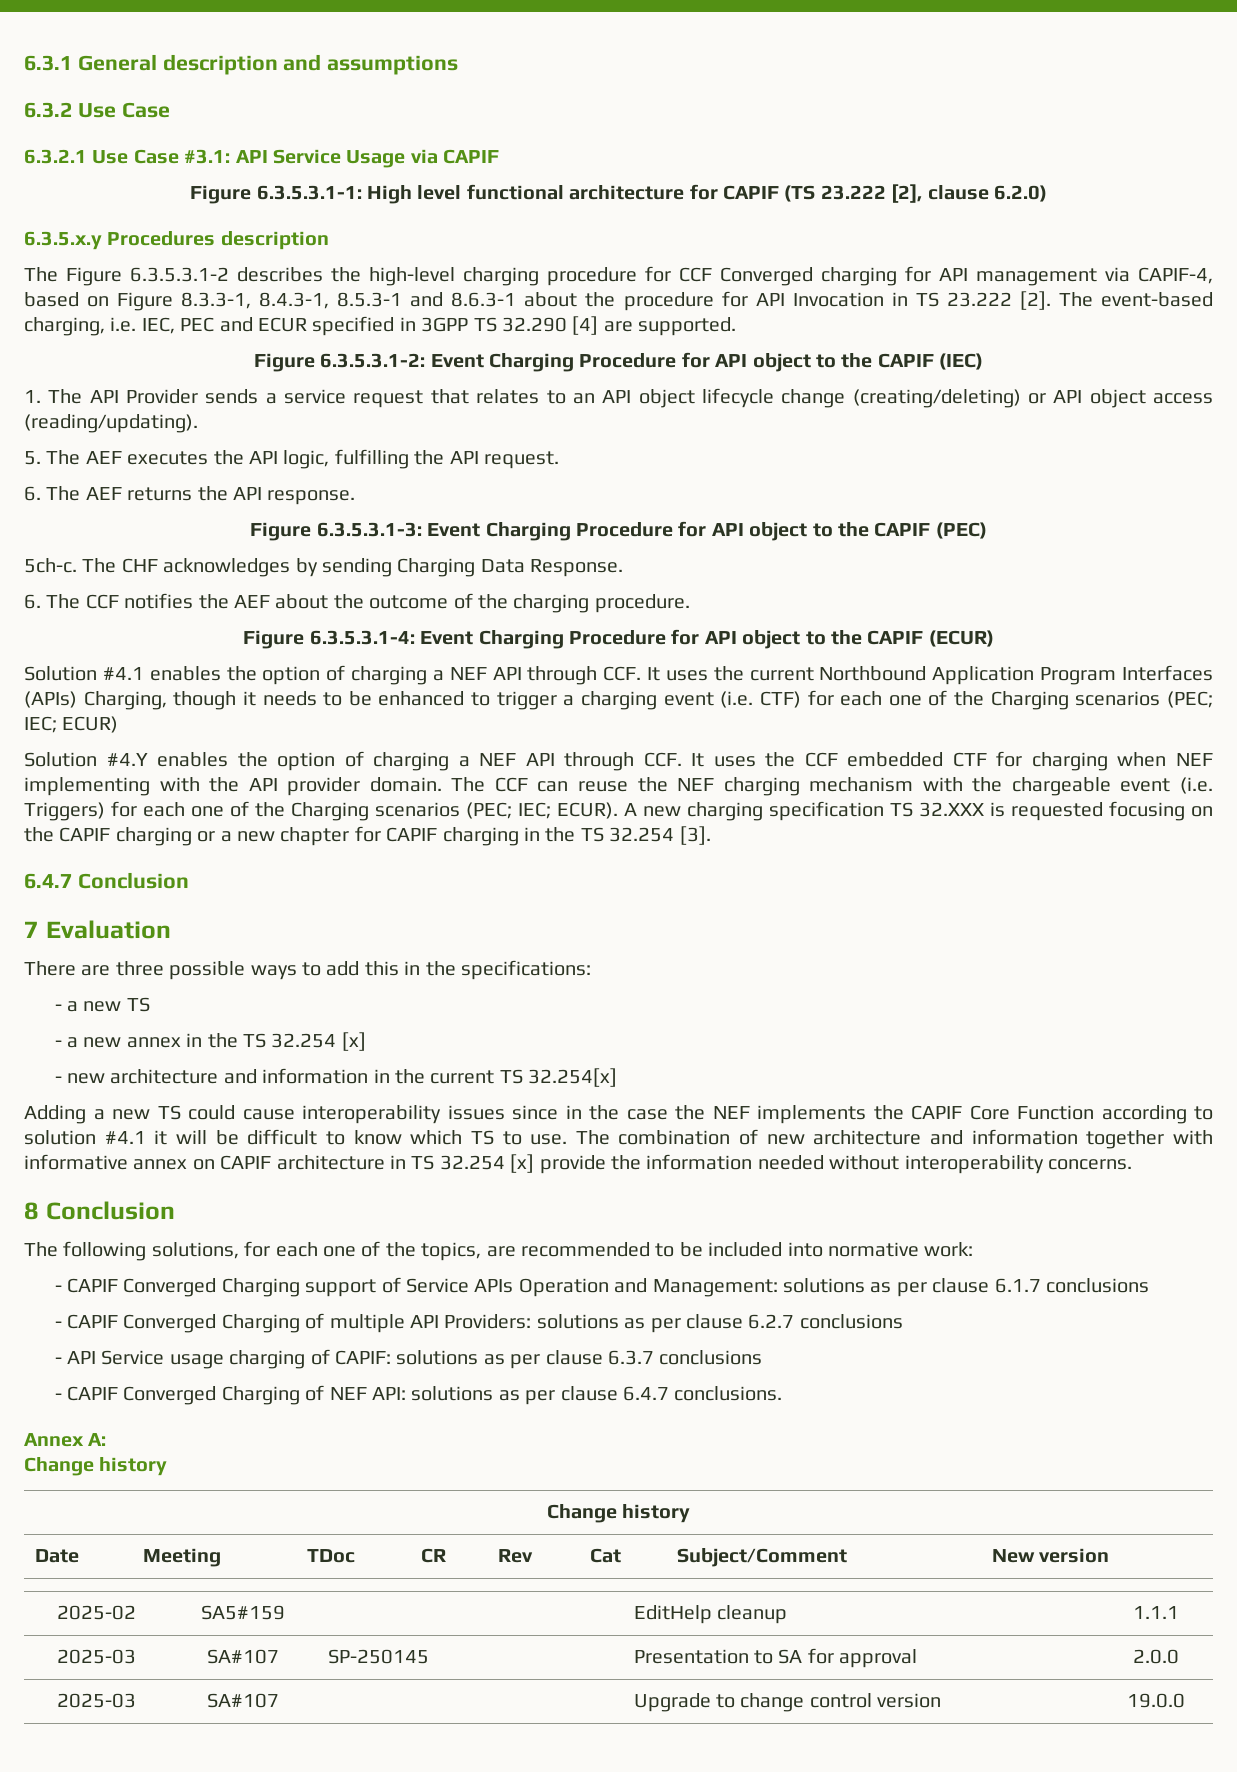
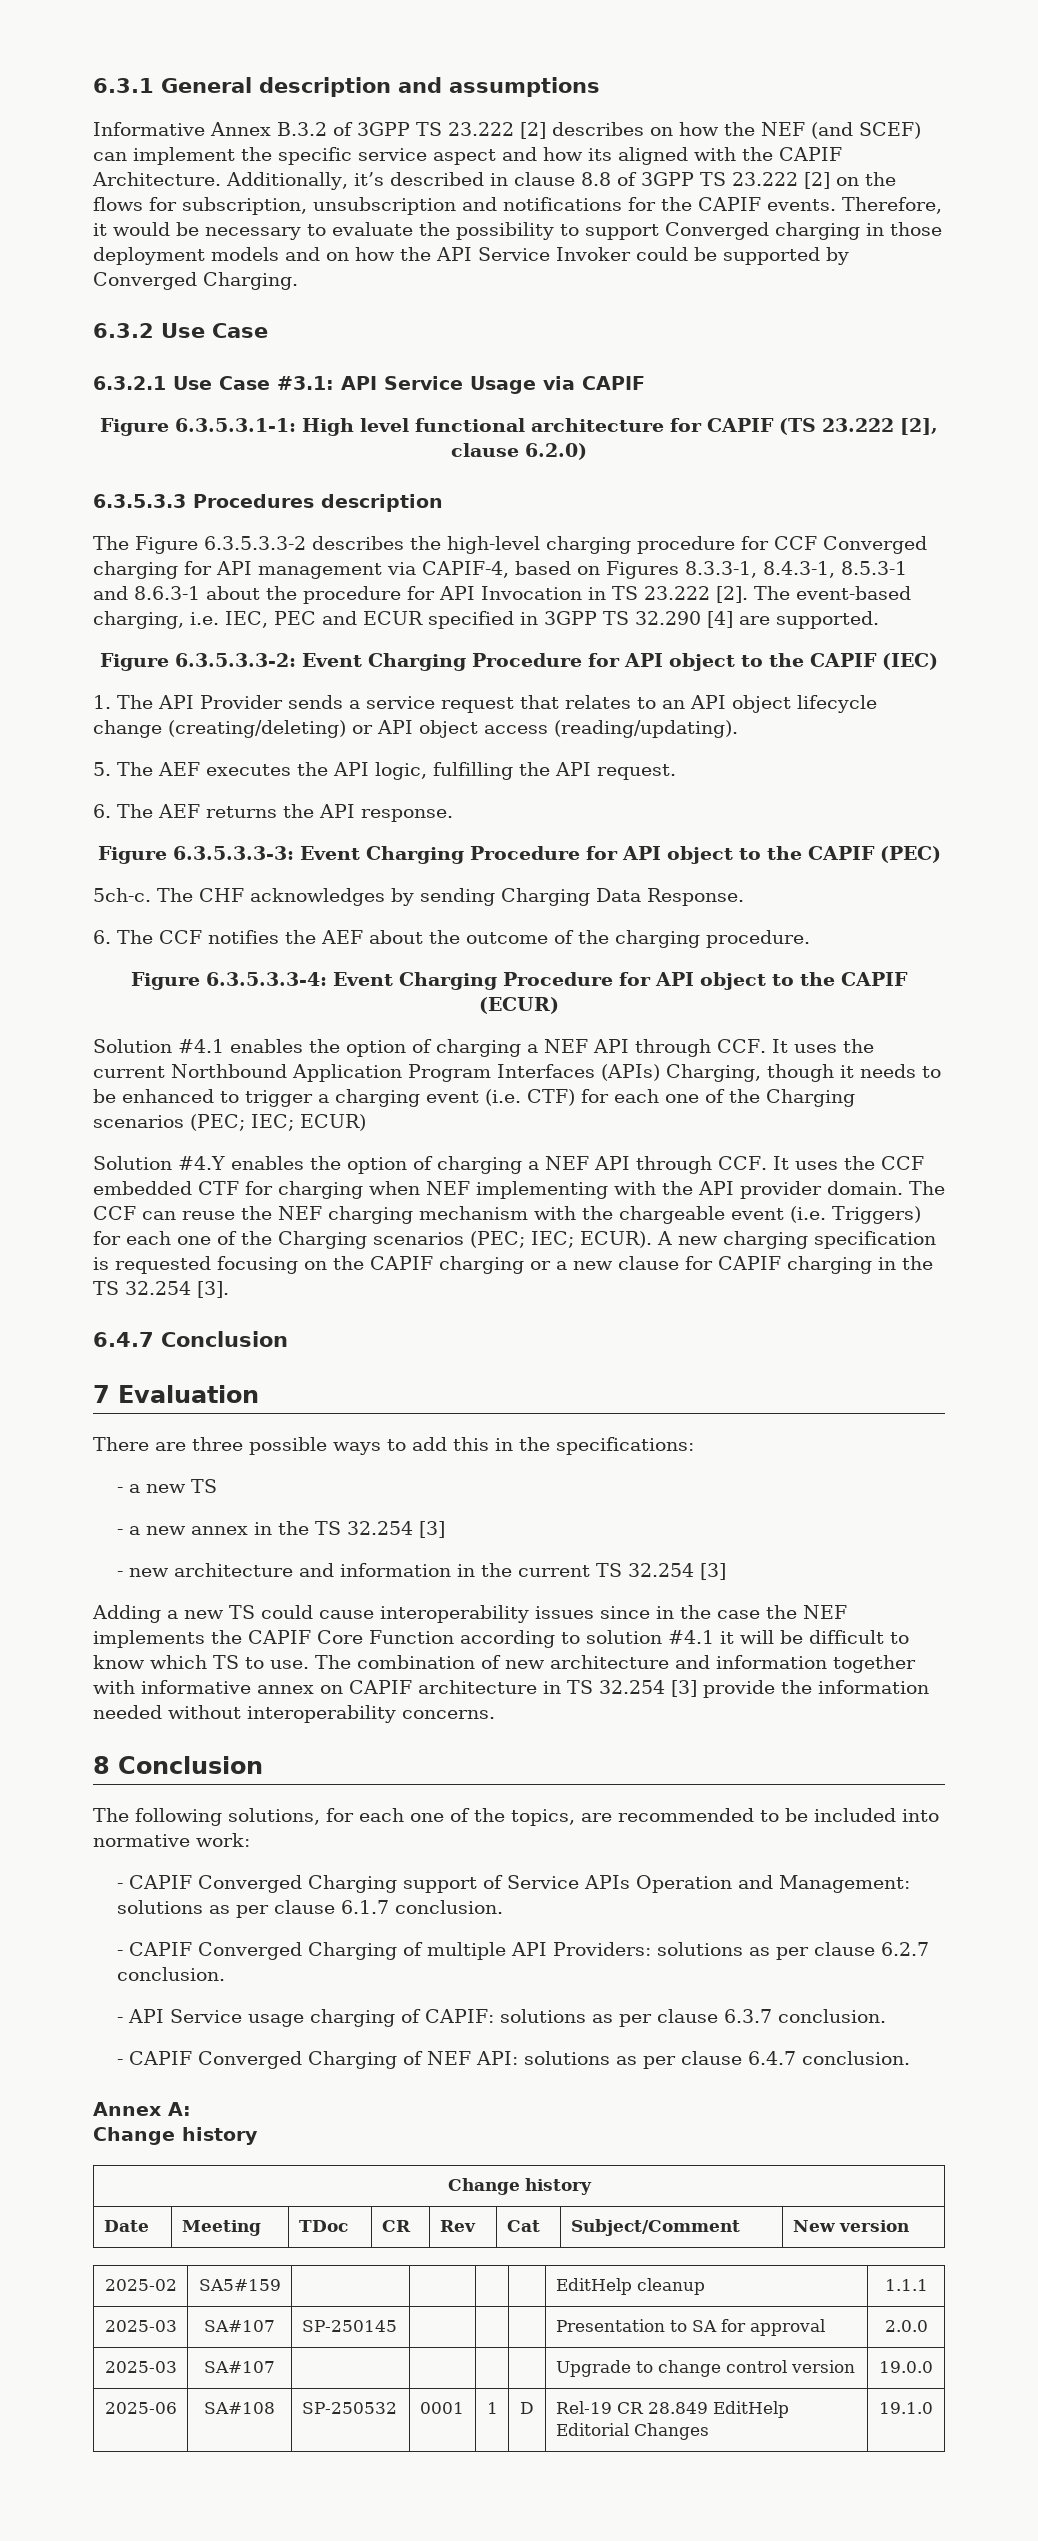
(459, 65) none -> [93,122,921,139] [93,147,842,165] [92,172,896,190] [93,197,942,215] [93,222,942,240] [93,247,849,265] [93,272,298,290] // Informative Annex B.3.2 of 3GPP TS 23.222 [2] describes on how the NEF (and SCEF) can implement the specific service aspect and how its aligned with the CAPIF Architecture. Additionally, it’s described in clause 8.8 of 3GPP TS 23.222 [2] on the flows for subscription, unsubscription and notifications for the CAPIF events. Therefore, it would be necessary to evaluate the possibility to support Converged charging in those deployment models and on how the API Service Invoker could be supported by Converged Charging.
[24,231,102,250] 6.3.5.x.y -> [93,494,186,508] 6.3.5.3.3
[130,267,229,282] 6.3.5.3.1-2 -> [204,536,306,550] 6.3.5.3.3-2
[117,292,174,311] Figure -> [605,561,679,579] Figures
[320,353,426,368] 6.3.5.3.1-2: -> [175,653,296,667] 6.3.5.3.3-2:
[316,522,422,537] 6.3.5.3.1-3: -> [172,846,294,860] 6.3.5.3.3-3:
[309,630,415,645] 6.3.5.3.1-4: -> [206,972,327,986] 6.3.5.3.3-4:
[890,802,984,817] TS 32.XXX -> (936, 1240) none
[280,827,350,846] chapter -> [618,1256,679,1270] clause
[341,1032,366,1051] [x] -> [419,1521,446,1538] [3]
[528,1068,618,1087] 32.254[x] -> [628,1563,727,1580] 32.254 [3]
[510,1154,535,1173] [x] -> [671,1680,697,1697] [3]
[1045,1278,1149,1293] conclusions -> [395,1900,504,1914] conclusion.
[799,1314,903,1329] conclusions -> [117,1967,226,1981] conclusion.
[659,1350,763,1365] conclusions -> [778,2009,887,2023] conclusion.
[674,1386,783,1401] conclusions. -> [802,2051,911,2065] conclusion.
(1185, 1700) none -> [104,2402,177,2414] [204,2402,275,2414] [301,2402,397,2414] [419,2402,464,2414] [487,2402,499,2414] [520,2402,534,2414] [555,2401,789,2418] [555,2423,709,2440] [879,2402,933,2414] // 2025-06 | SA#108 | SP-250532 | 0001 | 1 | D | Rel-19 CR 28.849 EditHelp Editorial Changes | 19.1.0

